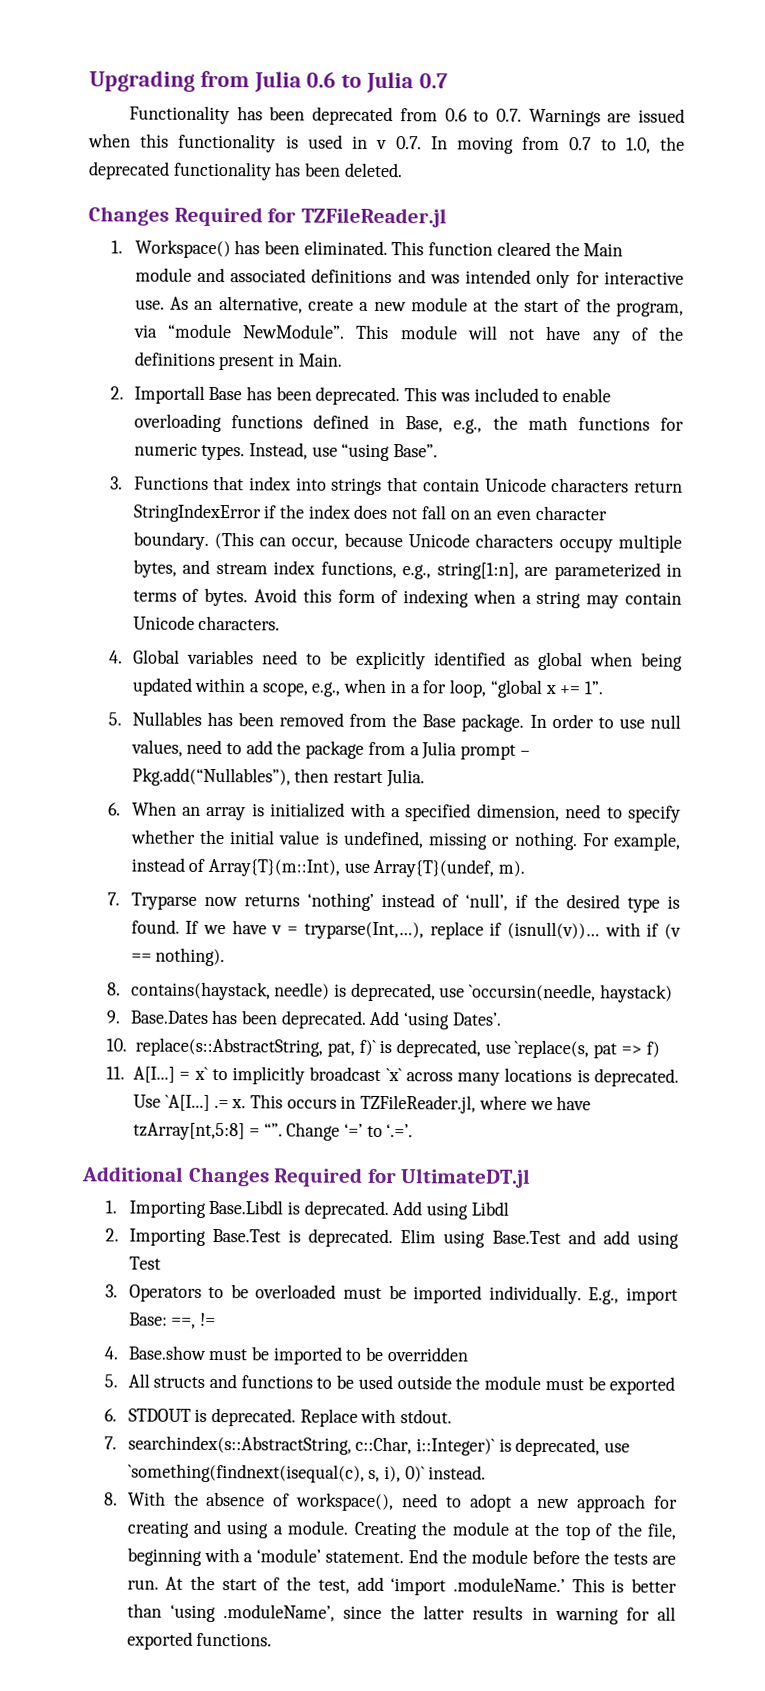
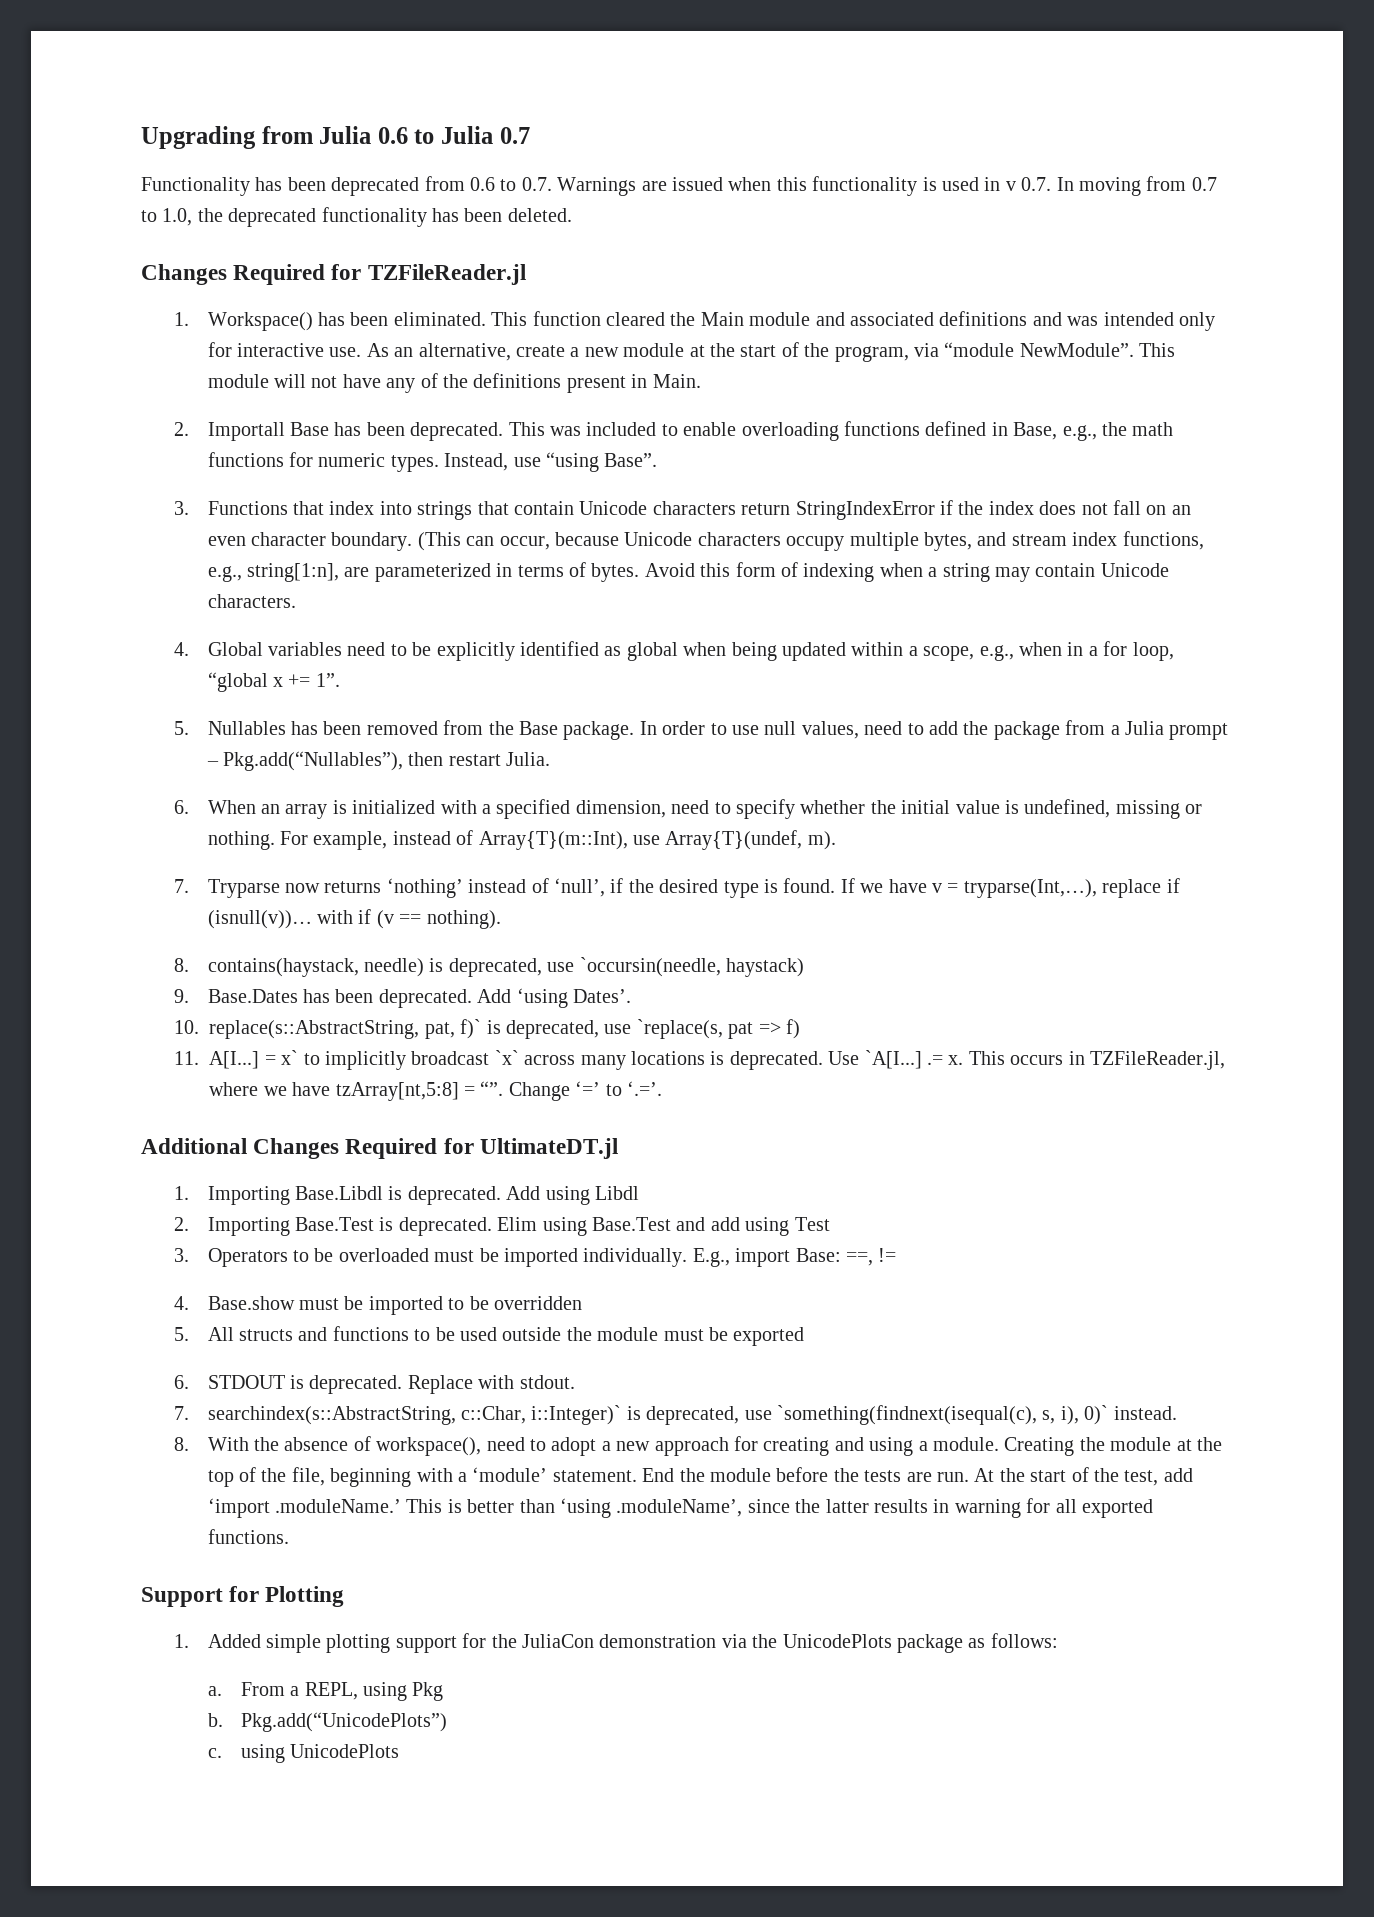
(273, 1639) none -> [141,1586,345,1607] [174,1633,1058,1653] [207,1682,444,1701] [207,1712,447,1732] [207,1744,400,1763] // Support for Plotting // 1. Added simple plotting support for the JuliaCon demonstration via the UnicodePlots package as follows: // a. From a REPL, using Pkg // b. Pkg.add(“UnicodePlots”) // c. using UnicodePlots

